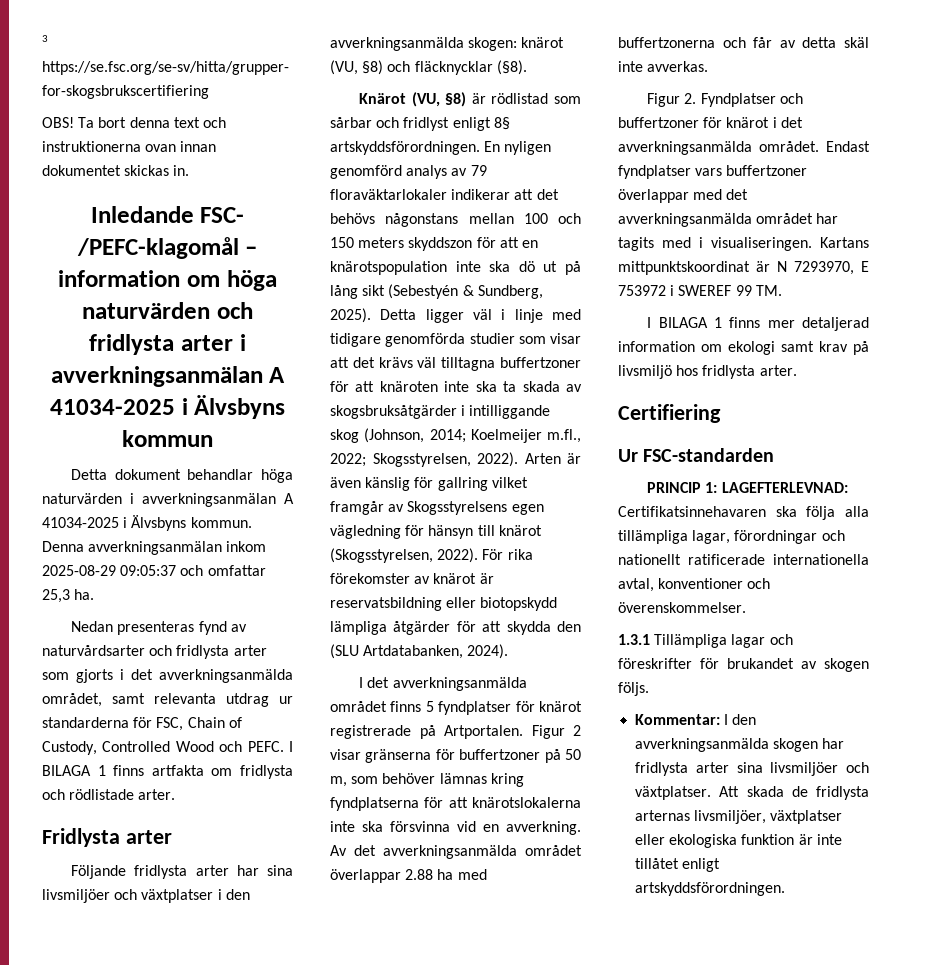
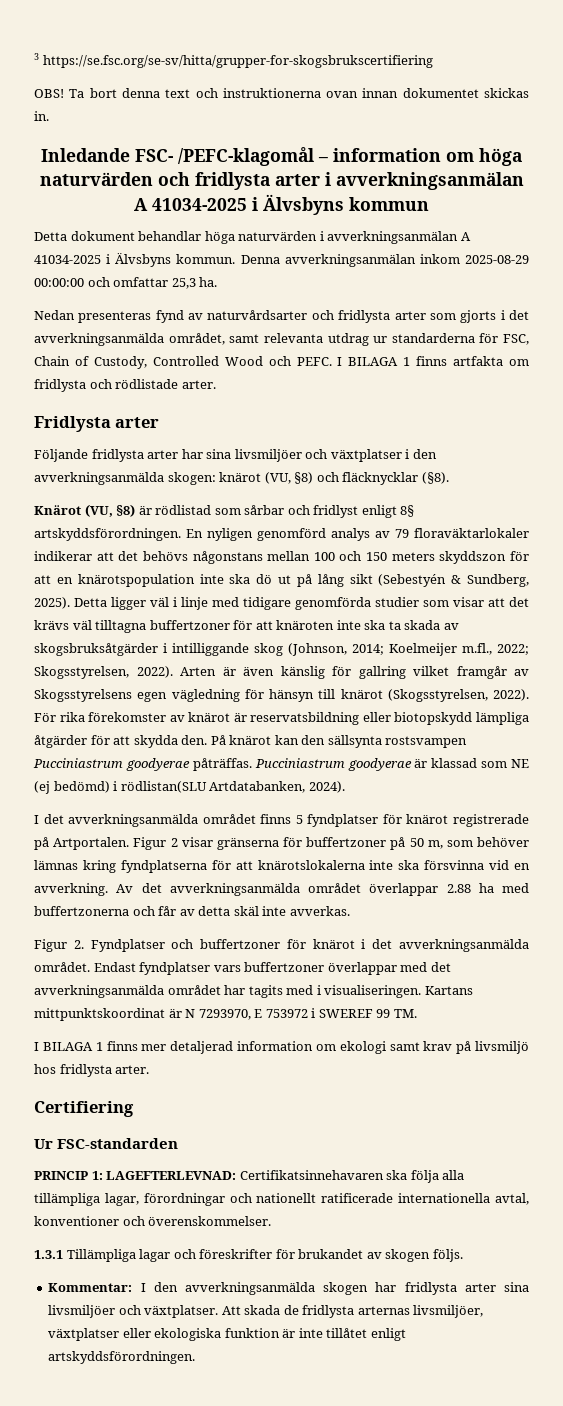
[120,565,177,576] 09:05:37 -> [34,278,84,287] 00:00:00
[557,621,581,632] [330,644,359,659] den (SLU -> [181,735,468,748] [33,758,529,771] [34,781,207,794] den. På knärot kan den sällsynta rostsvampen Pucciniastrum goodyerae påträffas. Pucciniastrum goodyerae är klassad som NE (ej bedömd) i rödlistan(SLU

